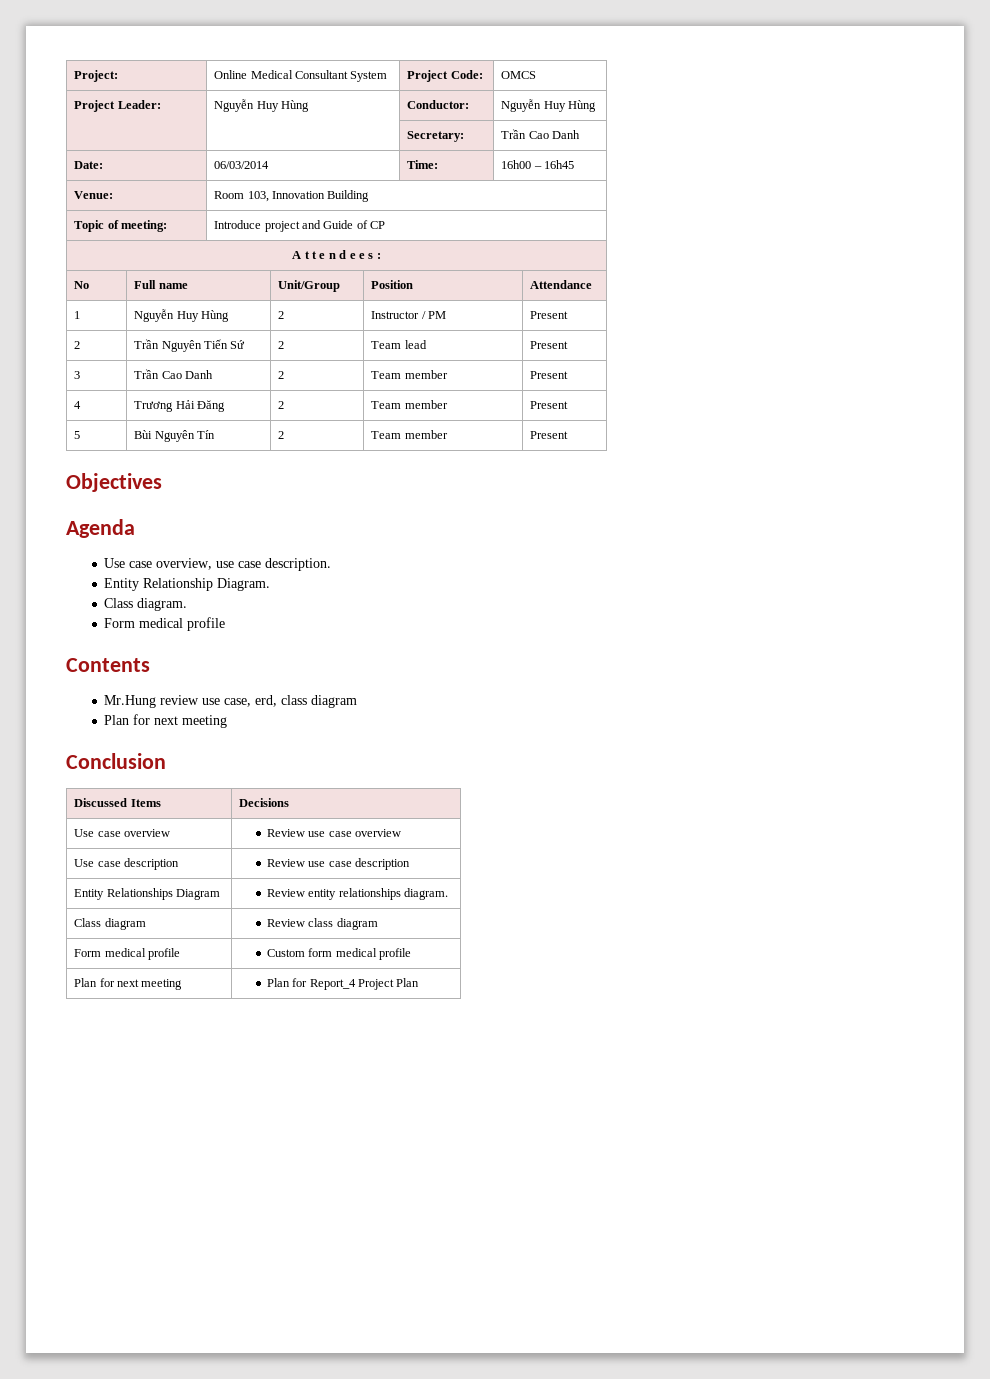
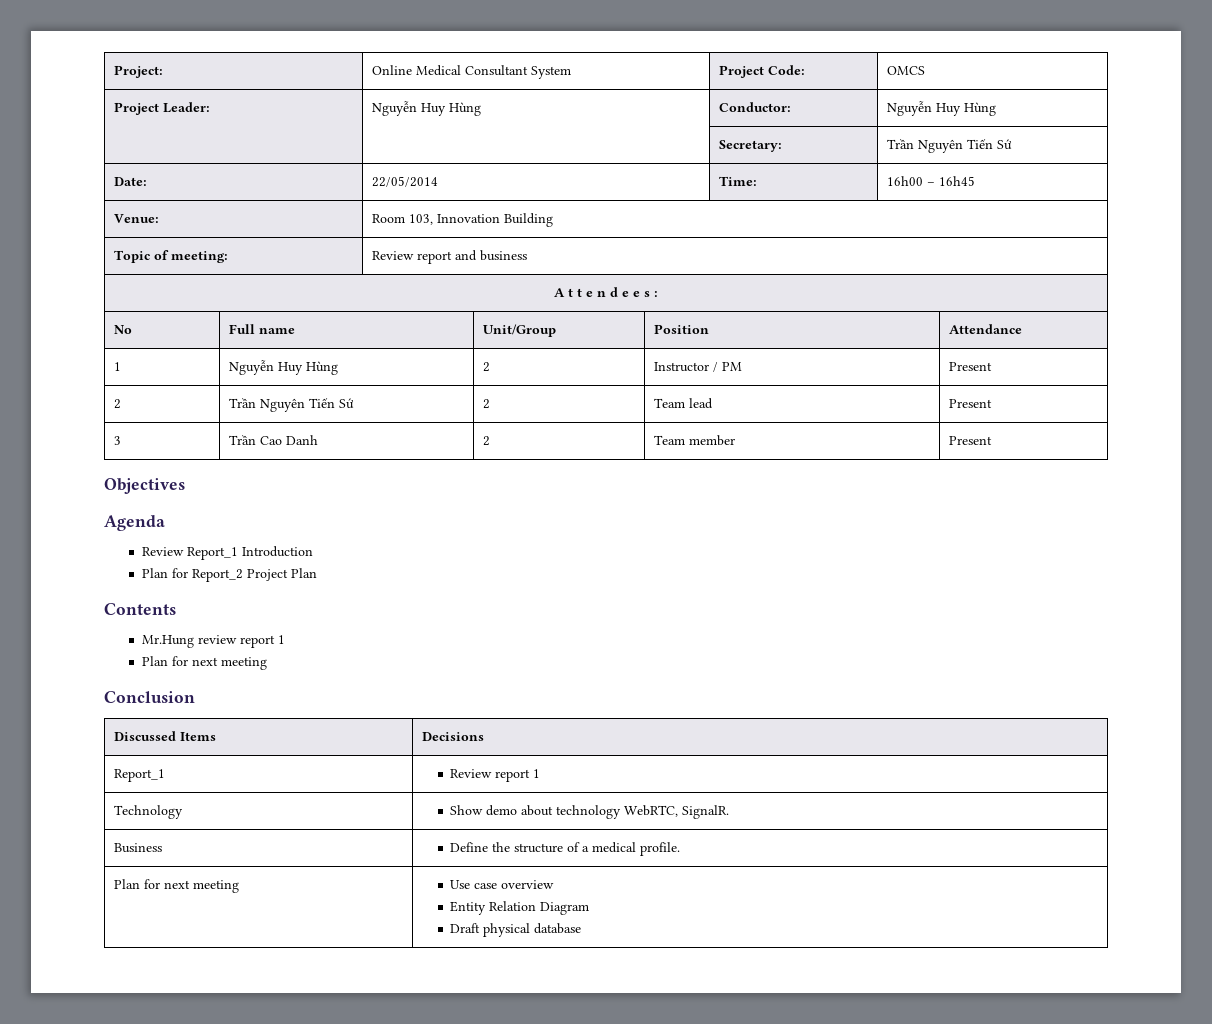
[528,130,581,139] Cao Danh -> [917,139,1012,153] Nguyên Tiến Sứ
[214,161,270,169] 06/03/2014 -> [371,176,438,187] 22/05/2014
[214,220,386,232] Introduce project and Guide of CP -> [371,250,527,264] Review report and business
[74,401,82,409] [134,400,226,412] [278,401,285,409] [371,400,448,409] [530,401,569,409] [74,431,81,439] [134,430,216,442] [278,431,285,439] [371,430,448,439] [530,431,569,439] [66,473,162,492] [66,519,135,538] [104,558,332,571] [104,578,271,591] [104,598,188,611] [104,617,226,631] [66,658,150,672] [104,695,358,708] // 4 | Trương Hải Đăng | 2 | Team member | Present // 5 | Bùi Nguyên Tín | 2 | Team member | Present // Objectives // Agenda // Use case overview, use case description. // Entity Relationship Diagram. // Class diagram. // Form medical profile // Contents // Mr.Hung review use case, erd, class diagram -> [104,478,185,494] [104,515,165,531] [141,546,313,560] [141,568,317,582] [104,603,176,615] [141,635,285,648] // Objectives // Agenda // Review Report_1 Introduction // Plan for Report_2 Project Plan // Contents // Mr.Hung review report 1
[74,829,171,837] [266,829,401,837] [74,858,180,870] [266,858,410,870] [74,888,221,900] [266,888,448,900] [74,918,146,930] [266,918,378,930] [74,948,181,960] [266,948,411,960] [74,978,183,990] [266,978,420,990] Use case overview | Review use case overview // Use case description | Review use case description // Entity Relationships Diagram | Review entity relationships diagram. // Class diagram | Review class diagram // Form medical profile | Custom form medical profile // Plan for next meeting | Plan for Report_4 Project Plan -> [113,769,165,782] [450,769,541,782] [113,805,183,819] [450,805,730,819] [113,843,162,853] [450,842,681,856] [113,879,239,893] [450,880,555,889] [450,901,590,915] [450,923,582,937] Report_1 | Review report 1 // Technology | Show demo about technology WebRTC, SignalR. // Business | Define the structure of a medical profile. // Plan for next meeting | Use case overview // Entity Relation Diagram // Draft physical database

